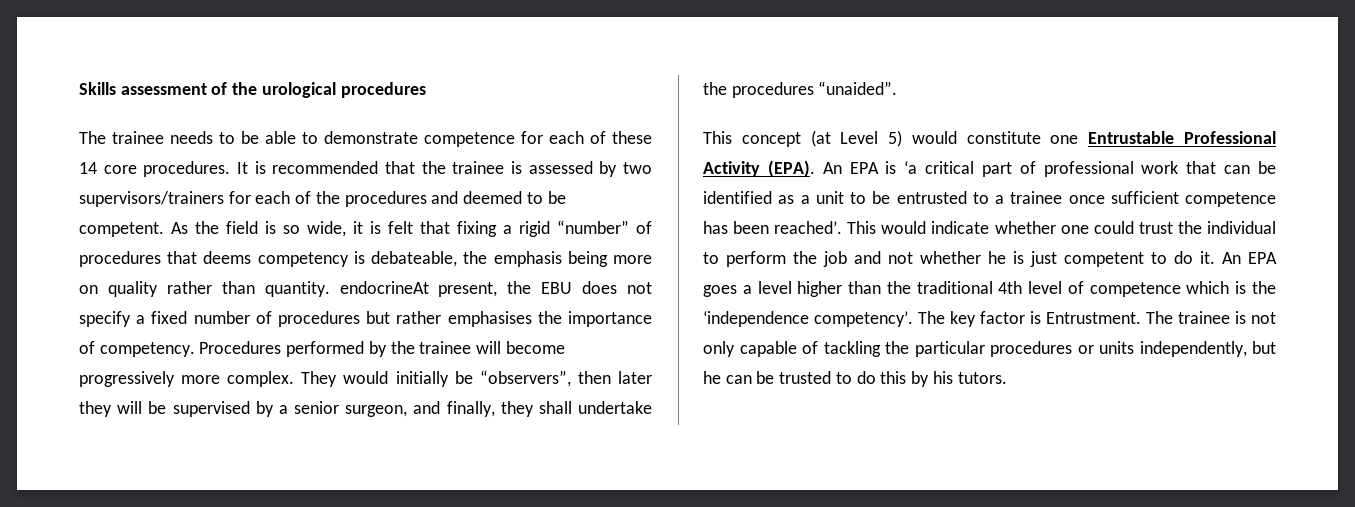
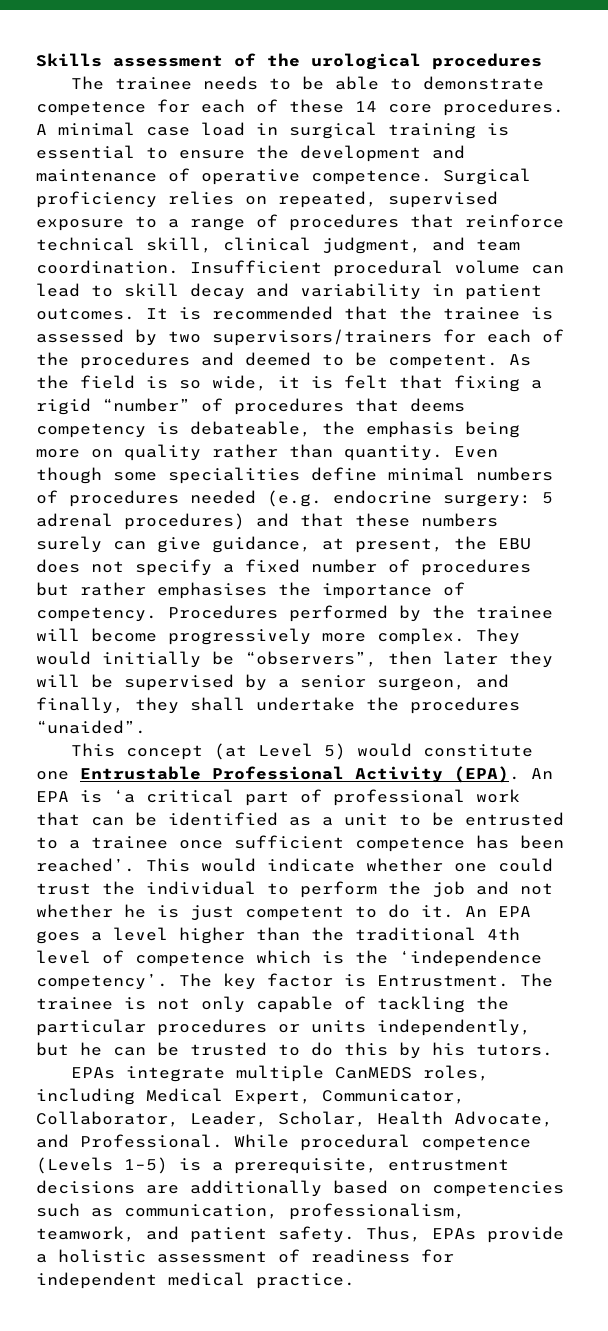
(231, 169) none -> [36,122,509,139] [36,145,465,162] [36,168,531,185] [36,191,498,208] [36,214,564,231] [36,237,520,254] [36,260,564,277] [36,283,542,300] [36,308,135,320] A minimal case load in surgical training is essential to ensure the development and maintenance of operative competence. Surgical proficiency relies on repeated, supervised exposure to a range of procedures that reinforce technical skill, clinical judgment, and team coordination. Insufficient procedural volume can lead to skill decay and variability in patient outcomes.
[339,281,429,294] endocrineAt -> [454,446,498,458] [36,467,553,484] [36,490,553,507] [36,513,498,530] [36,536,344,553] Even though some specialities define minimal numbers of procedures needed (e.g. endocrine surgery: 5 adrenal procedures) and that these numbers surely can give guidance, at
(1007, 378) none -> [71,1065,490,1082] [36,1088,465,1105] [36,1111,553,1127] [36,1134,531,1151] [36,1157,509,1174] [36,1180,564,1197] [36,1203,465,1220] [36,1226,564,1243] [36,1249,454,1263] [36,1272,355,1289] // EPAs integrate multiple CanMEDS roles, including Medical Expert, Communicator, Collaborator, Leader, Scholar, Health Advocate, and Professional. While procedural competence (Levels 1–5) is a prerequisite, entrustment decisions are additionally based on competencies such as communication, professionalism, teamwork, and patient safety. Thus, EPAs provide a holistic assessment of readiness for independent medical practice.

